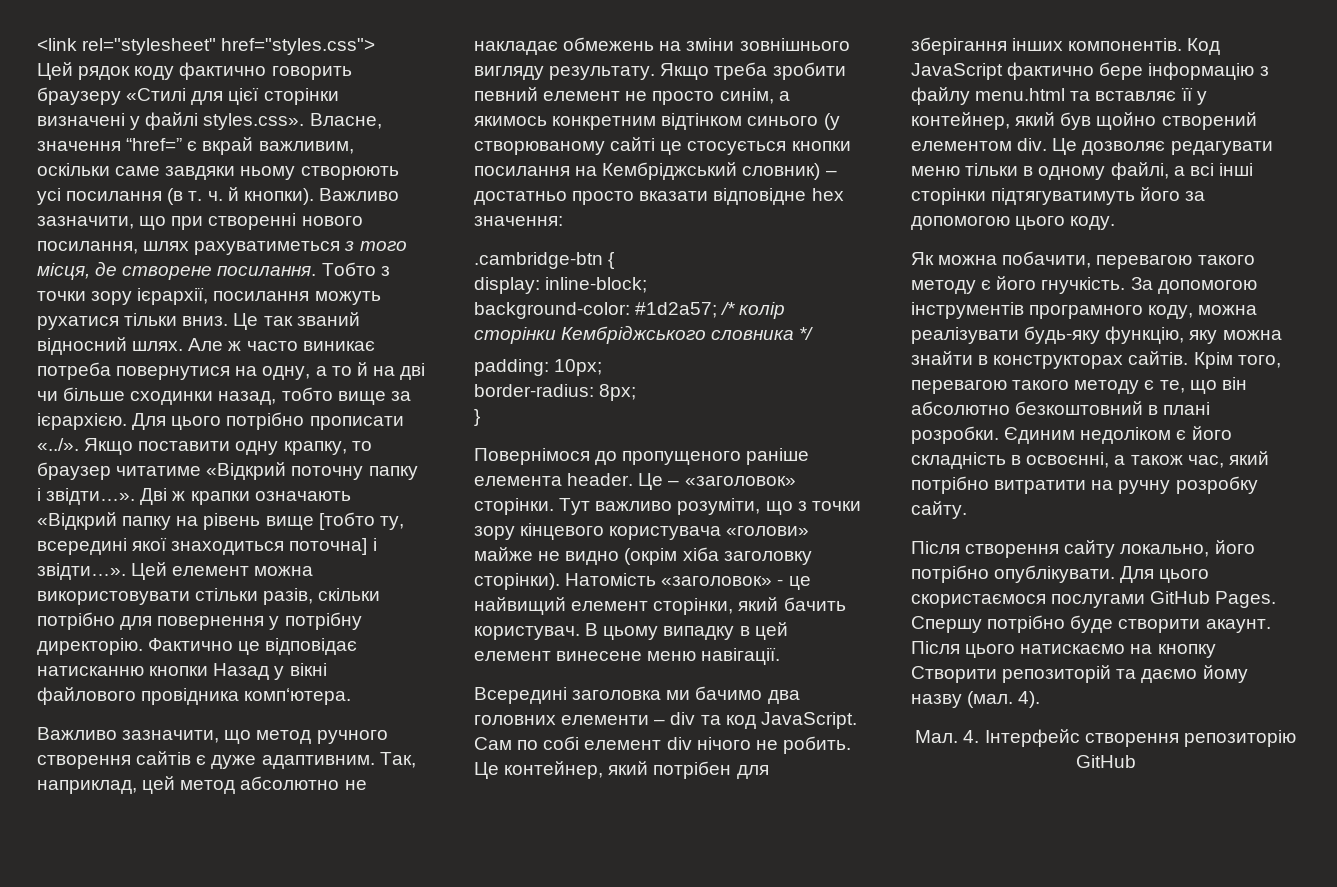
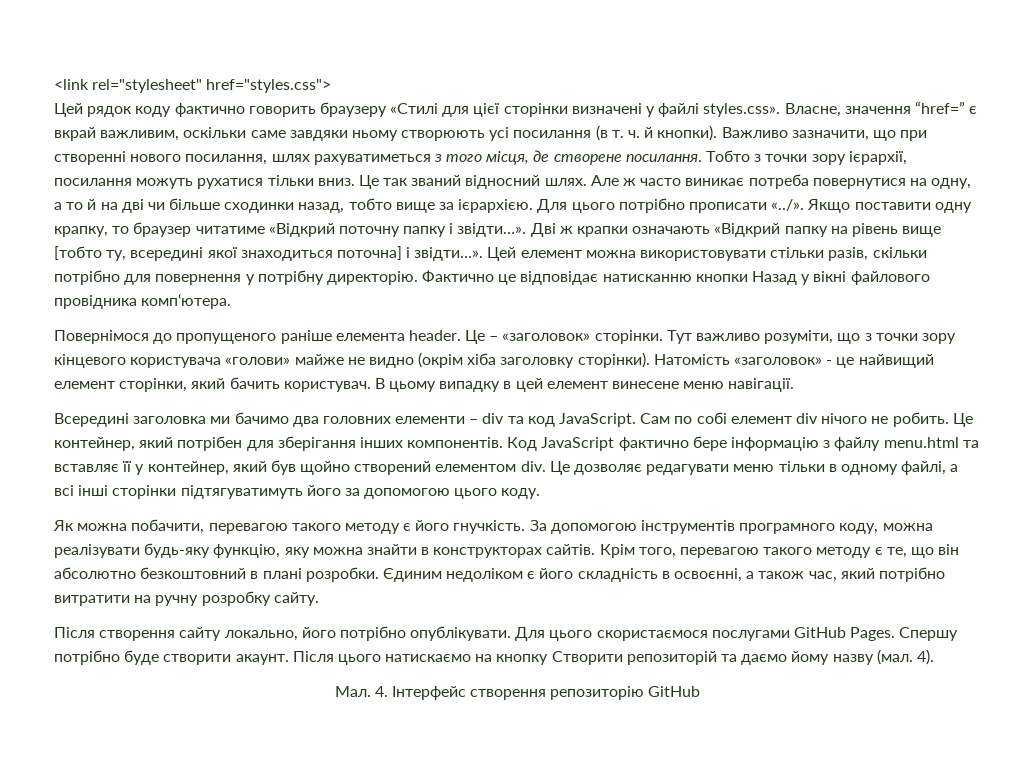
[37,727,388,744] [37,751,416,769] [37,776,367,794] [474,37,850,55] [474,62,846,80] [474,87,790,105] [474,113,840,130] [474,137,851,155] [474,162,837,180] [474,188,844,205] [474,216,563,226] [474,252,616,269] [474,277,648,294] [474,301,786,319] [474,325,814,344] [474,359,603,376] [474,384,637,401] [474,409,480,426] // Важливо зазначити, що метод ручного створення сайтів є дуже адаптивним. Так, наприклад, цей метод абсолютно не накладає обмежень на зміни зовнішнього вигляду результату. Якщо треба зробити певний елемент не просто синім, а якимось конкретним відтінком синього (у створюваному сайті це стосується кнопки посилання на Кембріджський словник) – достатньо просто вказати відповідне hex значення: // .cambridge-btn { // display: inline-block; // background-color: #1d2a57; /* колір сторінки Кембріджського словника */ // padding: 10px; // border-radius: 8px; // } -> (232, 301) none

